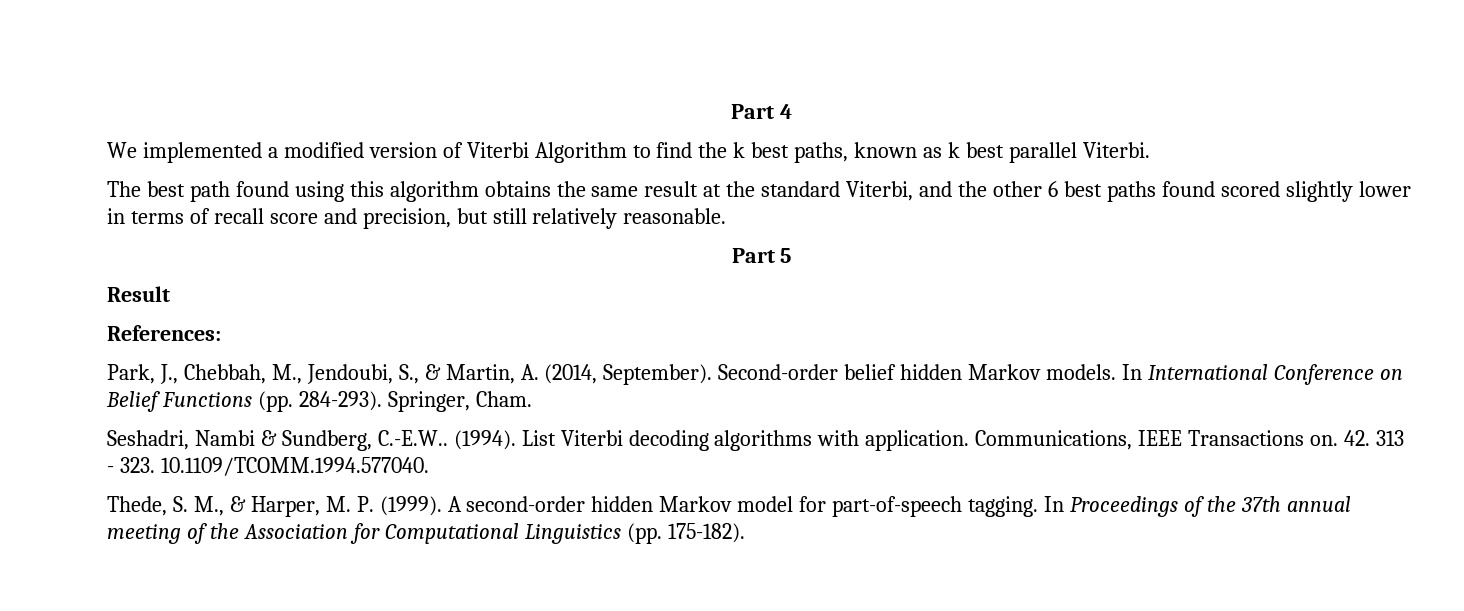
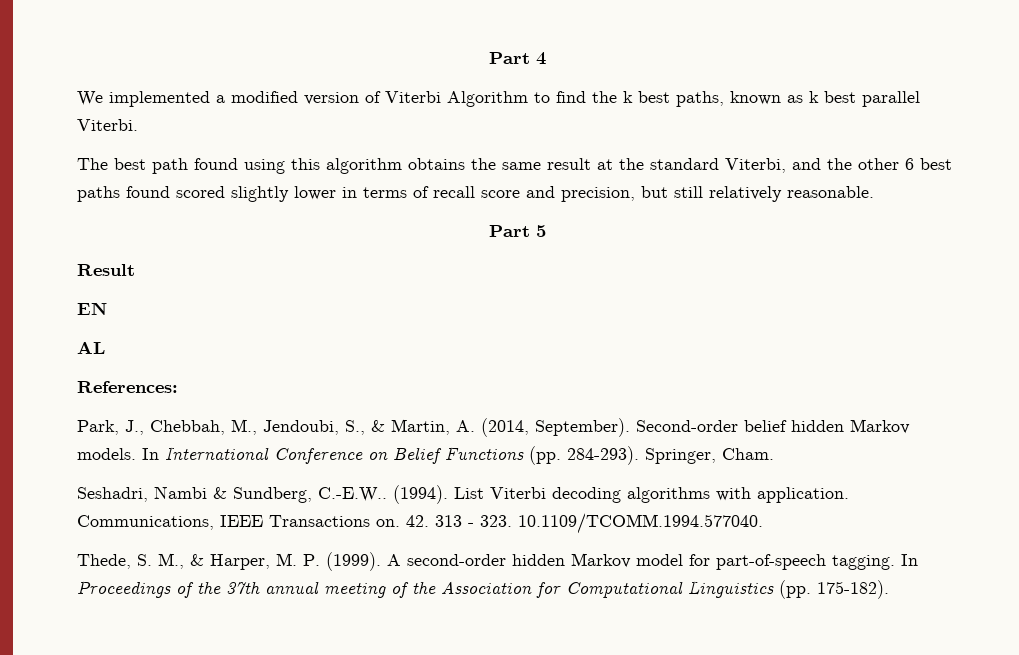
(170, 294) none -> [77,302,107,315] [77,341,105,354] // EN // AL

